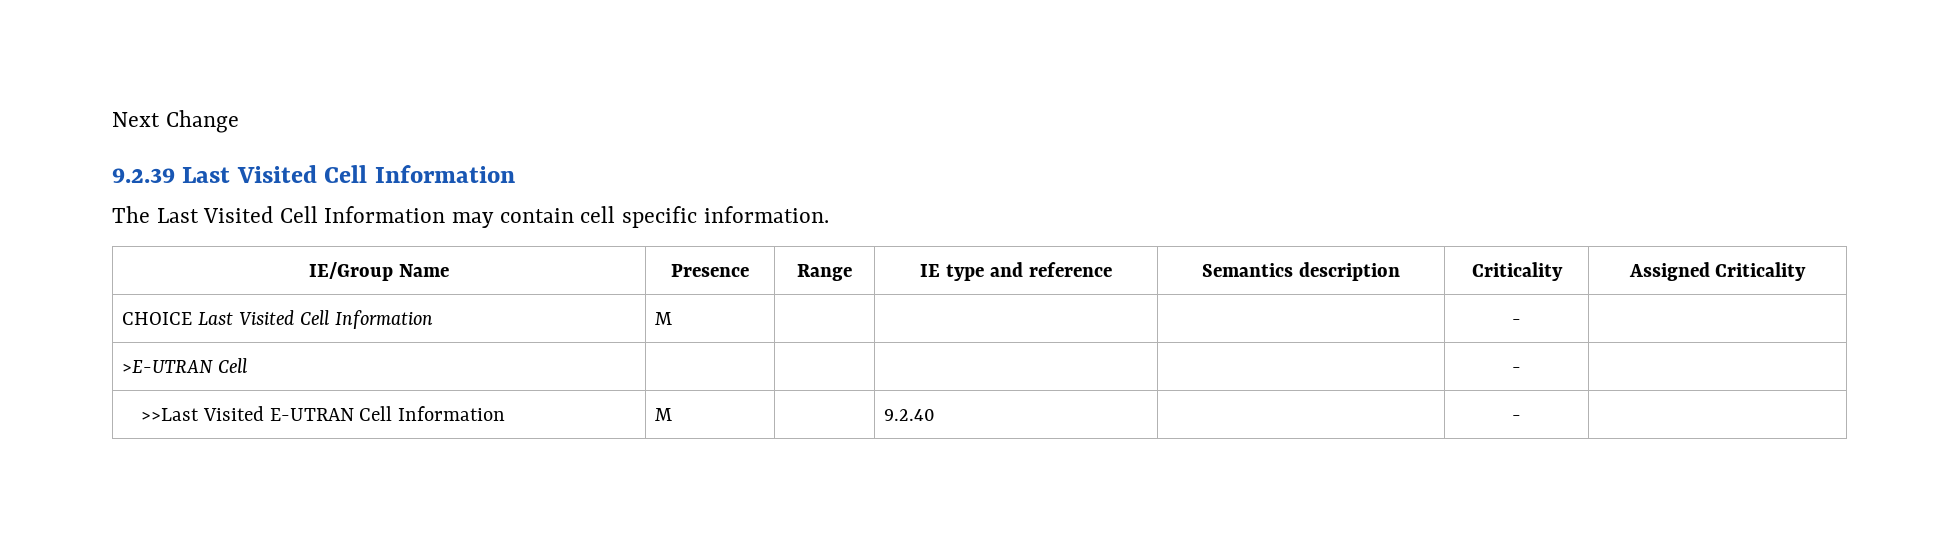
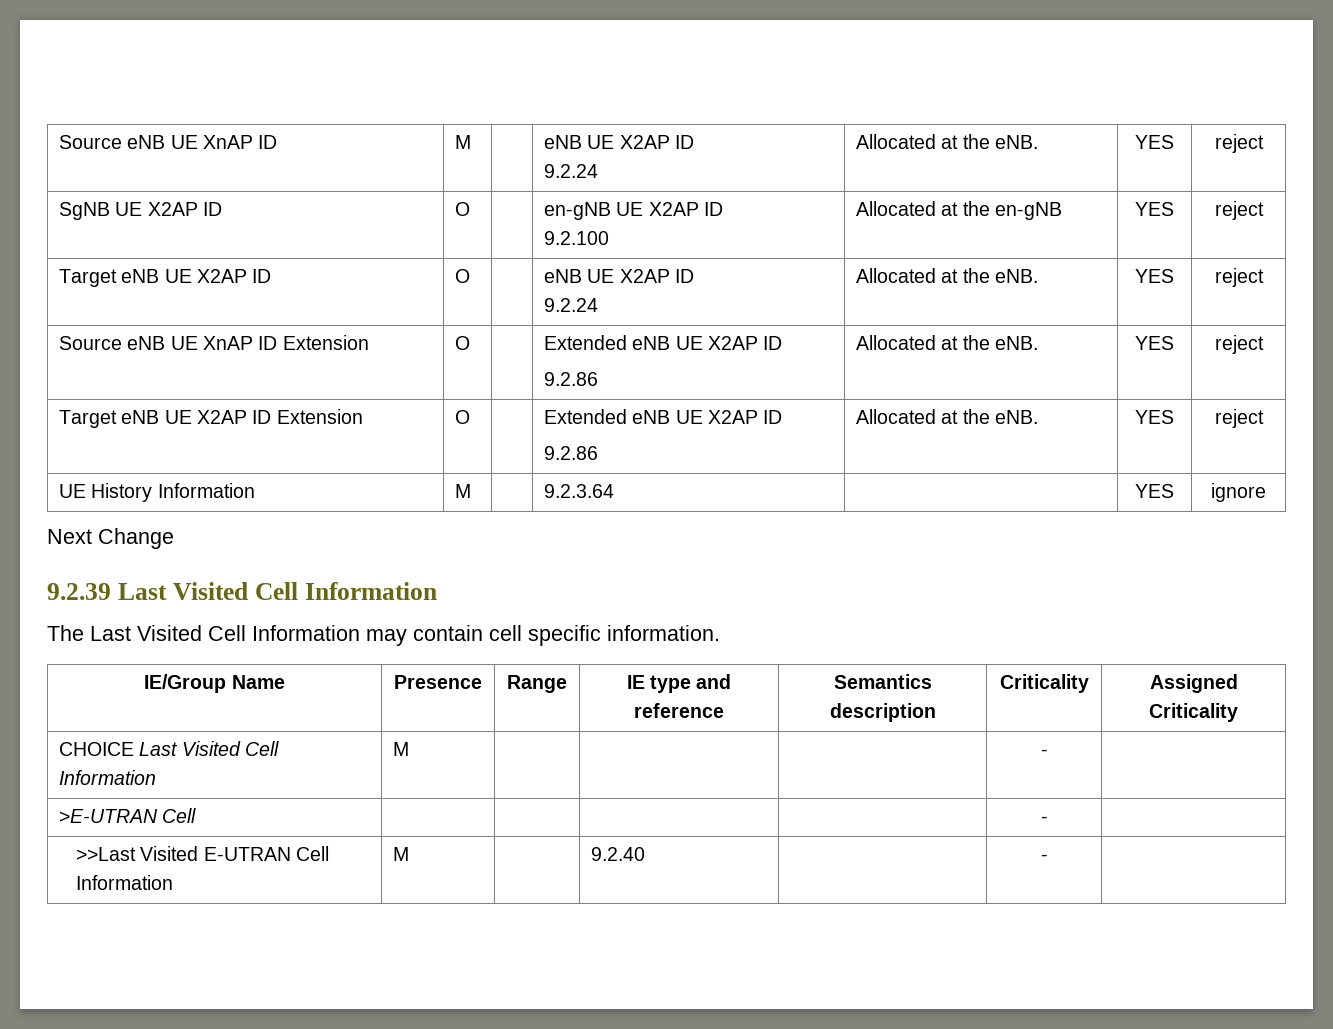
(112, 119) none -> [59,135,278,149] [455,135,472,149] [544,135,694,149] [544,164,599,178] [856,134,1038,149] [1135,135,1174,149] [1214,134,1264,153] [59,202,222,220] [455,202,471,216] [544,202,723,220] [544,231,610,245] [856,201,1062,220] [1135,202,1174,216] [1214,201,1264,220] [59,269,272,287] [455,269,471,283] [544,269,694,283] [544,298,599,312] [856,268,1038,283] [1135,269,1174,283] [1214,268,1264,287] [59,335,369,350] [455,336,471,350] [544,335,783,350] [544,372,599,386] [856,335,1038,350] [1135,336,1174,350] [1214,335,1264,354] [59,409,363,428] [455,410,471,424] [544,409,783,424] [544,446,599,460] [856,409,1038,424] [1135,410,1174,424] [1214,409,1264,428] [59,483,255,502] [455,484,472,498] [544,484,615,498] [1135,484,1174,498] [1211,483,1266,502] Source eNB UE XnAP ID | M | | eNB UE X2AP ID // 9.2.24 | Allocated at the eNB. | YES | reject // SgNB UE X2AP ID | O | | en-gNB UE X2AP ID // 9.2.100 | Allocated at the en-gNB | YES | reject // Target eNB UE X2AP ID | O | | eNB UE X2AP ID // 9.2.24 | Allocated at the eNB. | YES | reject // Source eNB UE XnAP ID Extension | O | | Extended eNB UE X2AP ID // 9.2.86 | Allocated at the eNB. | YES | reject // Target eNB UE X2AP ID Extension | O | | Extended eNB UE X2AP ID // 9.2.86 | Allocated at the eNB. | YES | reject // UE History Information | M | | 9.2.3.64 | | YES | ignore //

